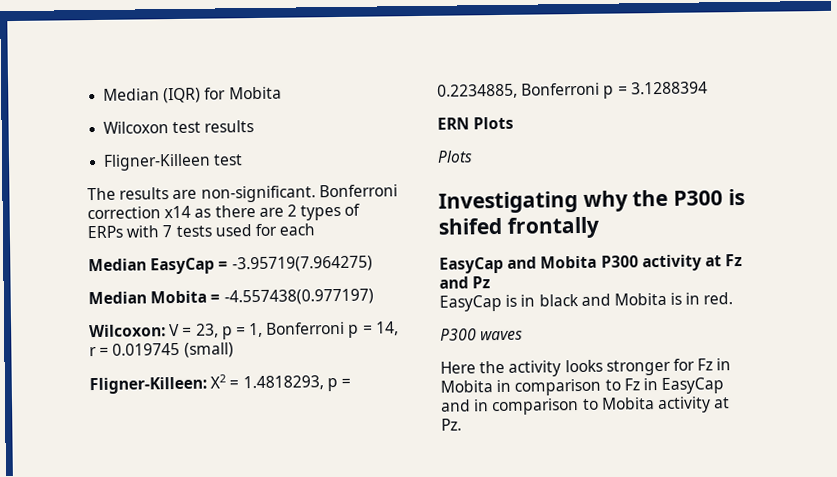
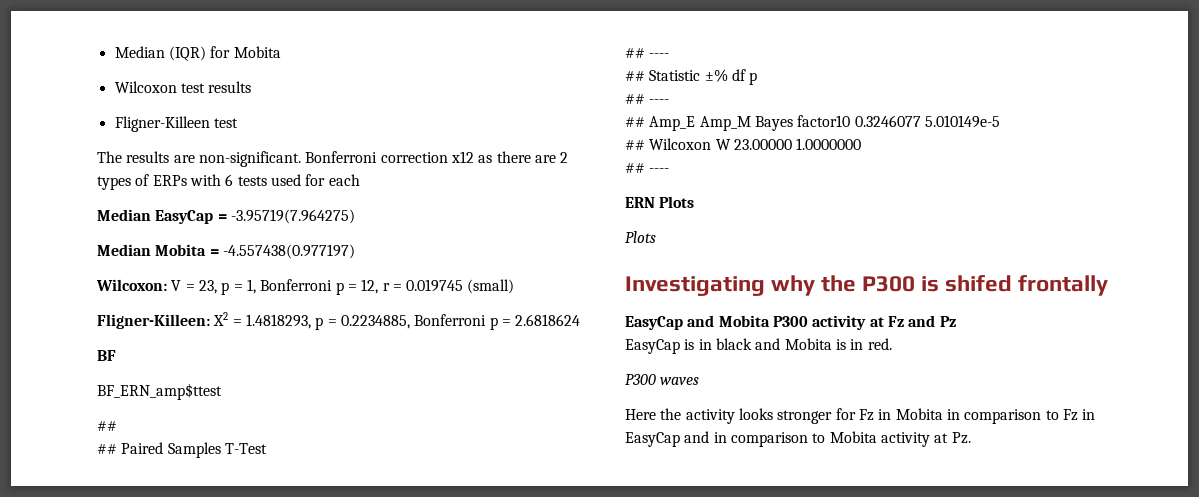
[164,205,192,219] x14 -> [450,151,474,163] x12
[162,225,173,238] 7 -> [225,174,234,186] 6
[375,321,399,336] 14, -> [361,279,379,294] 12,
[630,81,708,95] 3.1288394 -> [515,314,581,326] [97,350,116,361] [97,383,222,400] [97,421,117,431] [97,442,267,458] [625,48,670,58] [625,69,758,85] [625,94,670,104] [625,115,1000,131] [625,138,862,150] [625,163,670,173] 2.6818624 // BF // BF_ERN_amp$ttest // ## // ## Paired Samples T-Test // ## ---- // ## Statistic ±% df p // ## ---- // ## Amp_E Amp_M Bayes factor10 0.3246077 5.010149e-5 // ## Wilcoxon W 23.00000 1.0000000 // ## ----

